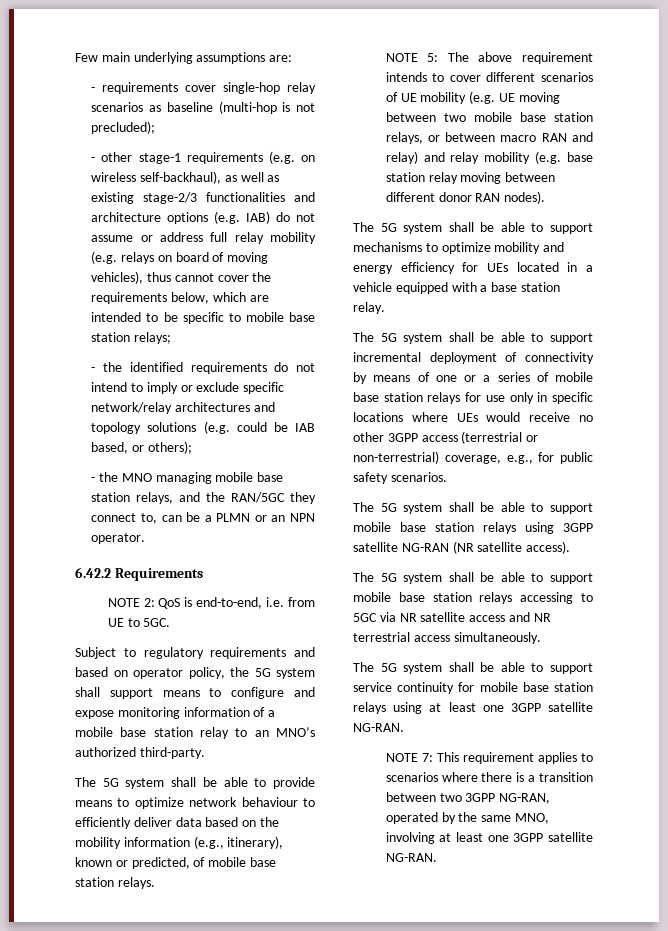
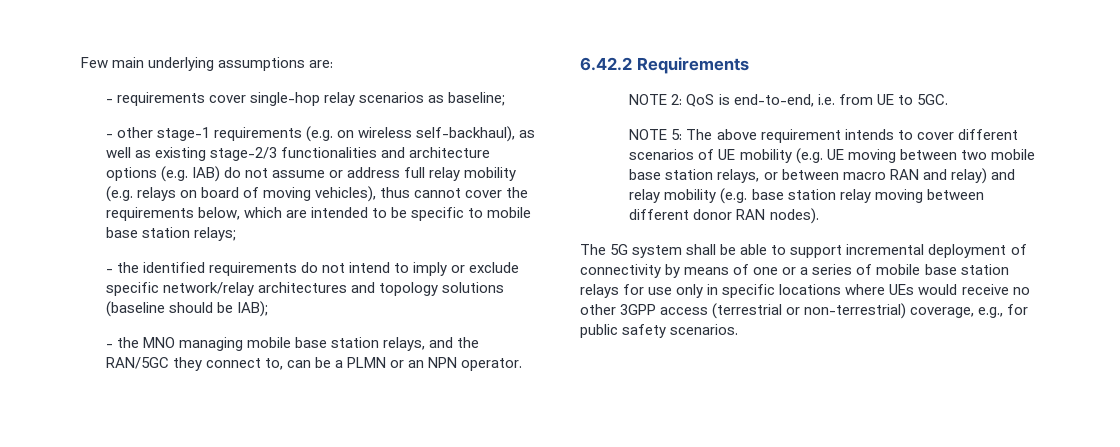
[166,101,315,114] [91,121,156,134] baseline (multi-hop is not precluded); -> [448,92,506,106] baseline;
[203,421,315,434] [91,441,192,454] (e.g. could be IAB based, or others); -> [105,301,268,317] (baseline should be IAB);
[75,647,315,659] [75,667,315,679] [75,687,315,699] [75,707,276,719] [75,727,315,739] [75,747,205,759] [75,777,315,789] [75,797,315,809] [75,817,279,829] [75,836,284,849] [75,857,276,869] [75,877,155,889] // Subject to regulatory requirements and based on operator policy, the 5G system shall support means to configure and expose monitoring information of a mobile base station relay to an MNO’s authorized third-party. // The 5G system shall be able to provide means to optimize network behaviour to efficiently deliver data based on the mobility information (e.g., itinerary), known or predicted, of mobile base station relays. -> (948, 99) none
[353,222,593,234] [353,242,565,254] [353,262,593,274] [353,282,560,294] [353,302,385,314] // The 5G system shall be able to support mechanisms to optimize mobility and energy efficiency for UEs located in a vehicle equipped with a base station relay. -> (819, 216) none
[353,502,593,514] [353,522,593,534] [353,541,571,554] [353,572,593,584] [353,592,593,604] [353,612,551,622] [353,632,541,644] [353,662,593,674] [353,682,593,694] [353,702,593,714] [353,723,404,732] [385,752,593,764] [385,772,593,782] [385,792,551,804] [385,812,549,824] [385,832,593,844] [385,853,437,862] // The 5G system shall be able to support mobile base station relays using 3GPP satellite NG-RAN (NR satellite access). // The 5G system shall be able to support mobile base station relays accessing to 5GC via NR satellite access and NR terrestrial access simultaneously. // The 5G system shall be able to support service continuity for mobile base station relays using at least one 3GPP satellite NG-RAN. // NOTE 7: This requirement applies to scenarios where there is a transition between two 3GPP NG-RAN, operated by the same MNO, involving at least one 3GPP satellite NG-RAN. -> (739, 329) none

